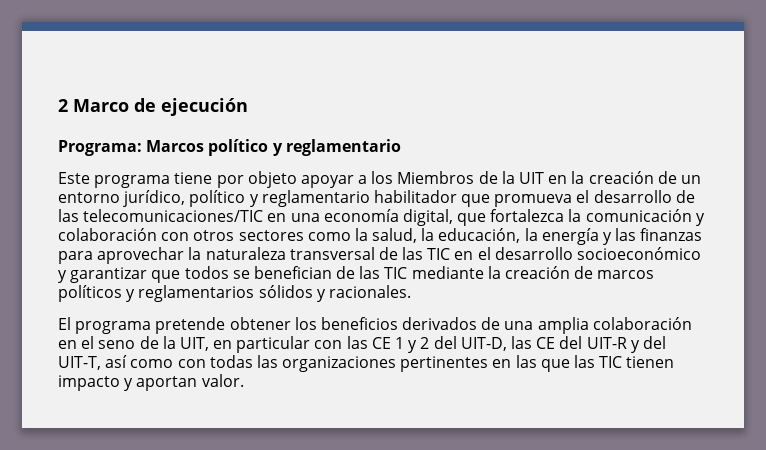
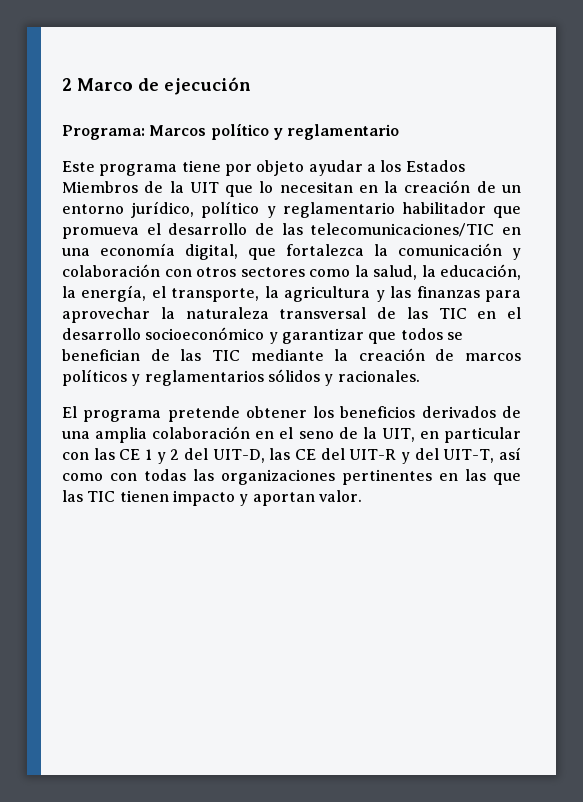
[300,175,354,188] apoyar -> [308,160,363,176] ayudar
(394, 177) none -> [405,160,465,172] Estados
(545, 178) none -> [225,181,353,197] que lo necesitan
[541,228,599,245] energía -> [81,285,371,302] energía, el transporte, la agricultura

